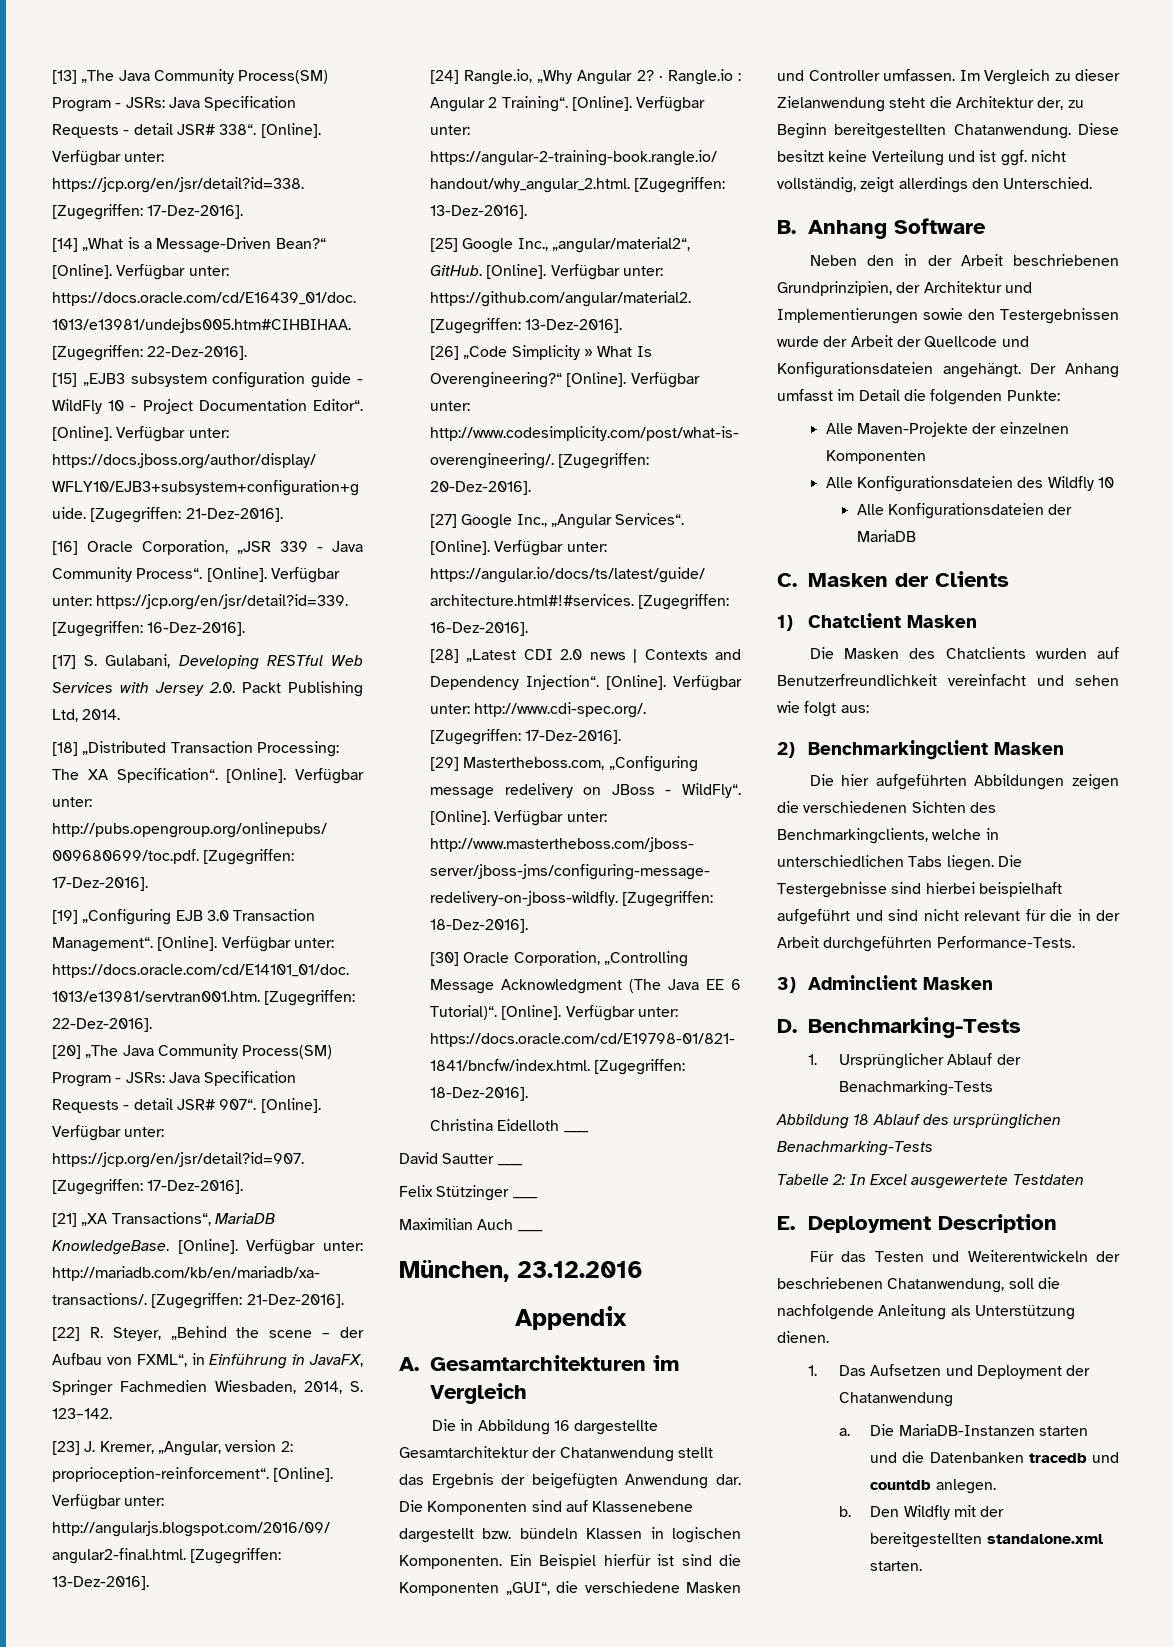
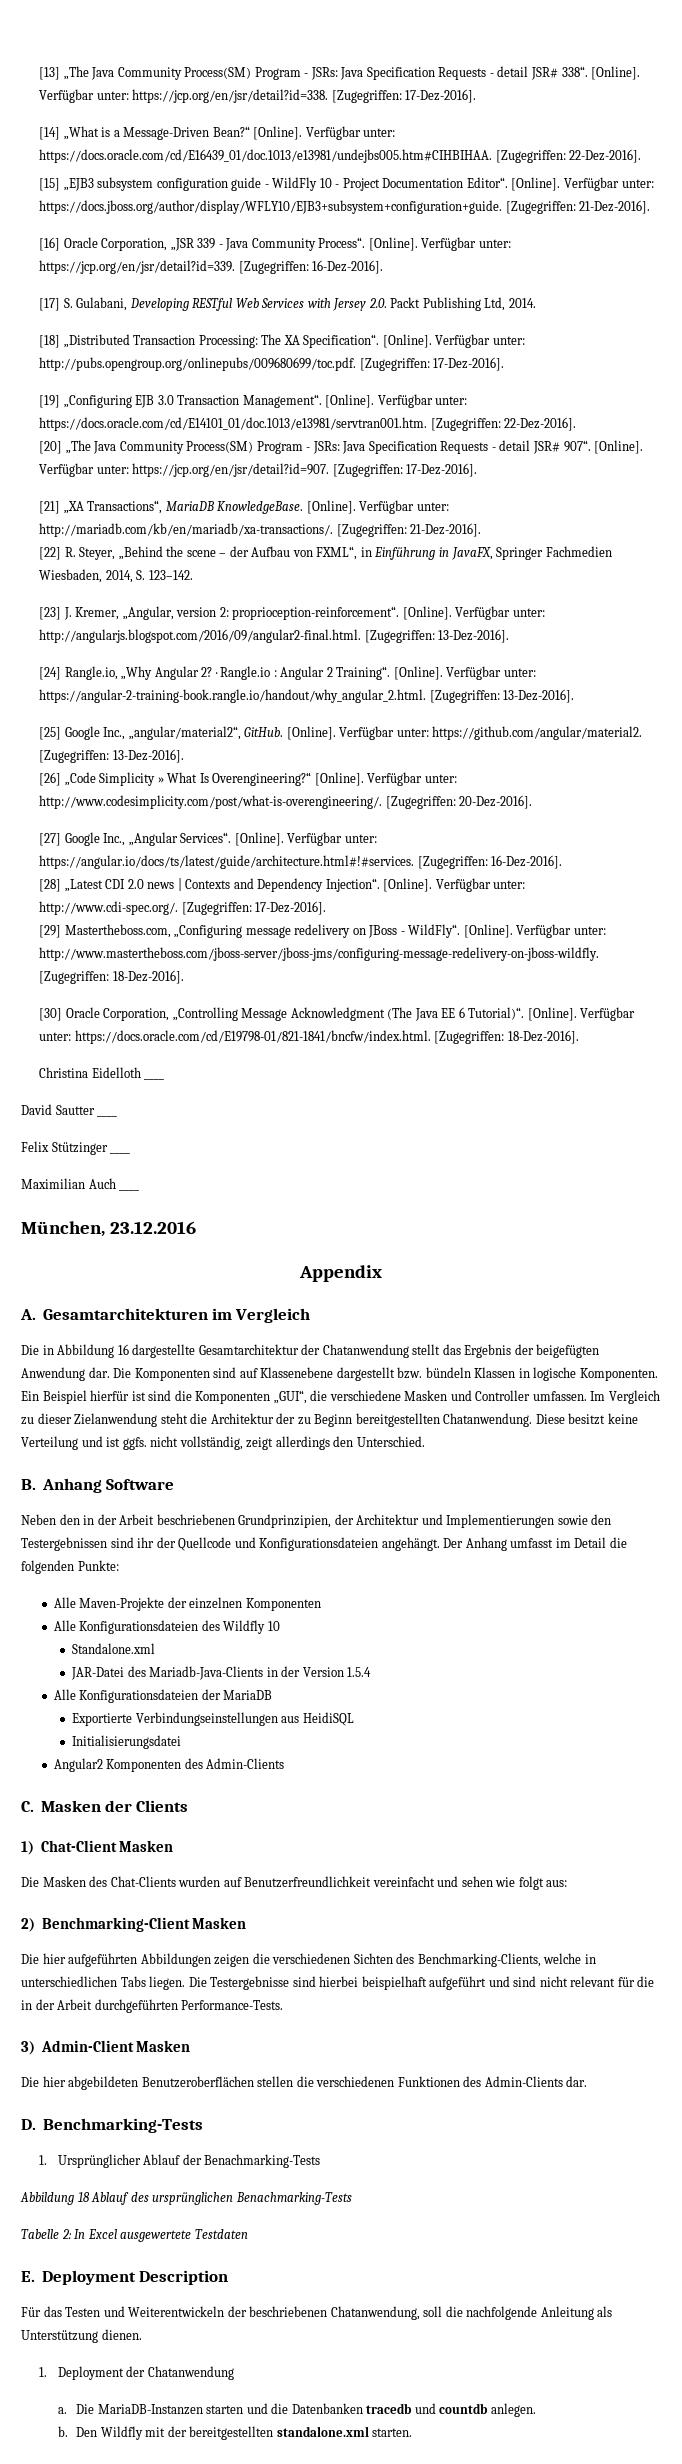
[672,1527,741,1543] logischen -> [533,1367,577,1381] logische
[1037,97,1064,110] der, -> [276,1413,296,1424] der
[1000,150,1027,166] ggf. -> [122,1437,147,1450] ggfs.
[777,335,893,347] wurde der Arbeit -> [110,1537,155,1548] sind ihr
[856,503,1073,519] [856,530,916,542] Alle Konfigurationsdateien der MariaDB -> [72,1643,156,1654] [71,1666,372,1680] [53,1689,273,1703] [72,1712,354,1726] [72,1735,182,1749] [53,1758,285,1772] Standalone.xml // JAR-Datei des Mariadb-Java-Clients in der Version 1.5.4 // Alle Konfigurationsdateien der MariaDB // Exportierte Verbindungseinstellungen aus HeidiSQL // Initialisierungsdatei // Angular2 Komponenten des Admin-Clients
[808,613,902,628] Chatclient -> [40,1840,117,1852] Chat-Client
[945,647,1026,659] Chatclients -> [110,1876,176,1887] Chat-Clients
[808,740,989,760] Benchmarkingclient -> [41,1917,190,1932] Benchmarking-Client
[777,828,928,844] Benchmarkingclients, -> [417,1953,541,1967] Benchmarking-Clients,
[808,975,994,990] Adminclient Masken -> [40,2040,191,2052] [21,2076,588,2090] Admin-Client Masken // Die hier abgebildeten Benutzeroberflächen stellen die verschiedenen Funktionen des Admin-Clients dar.
[839,1364,973,1376] Das Aufsetzen und -> (48, 2372) none

